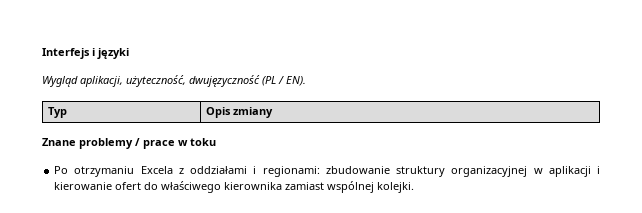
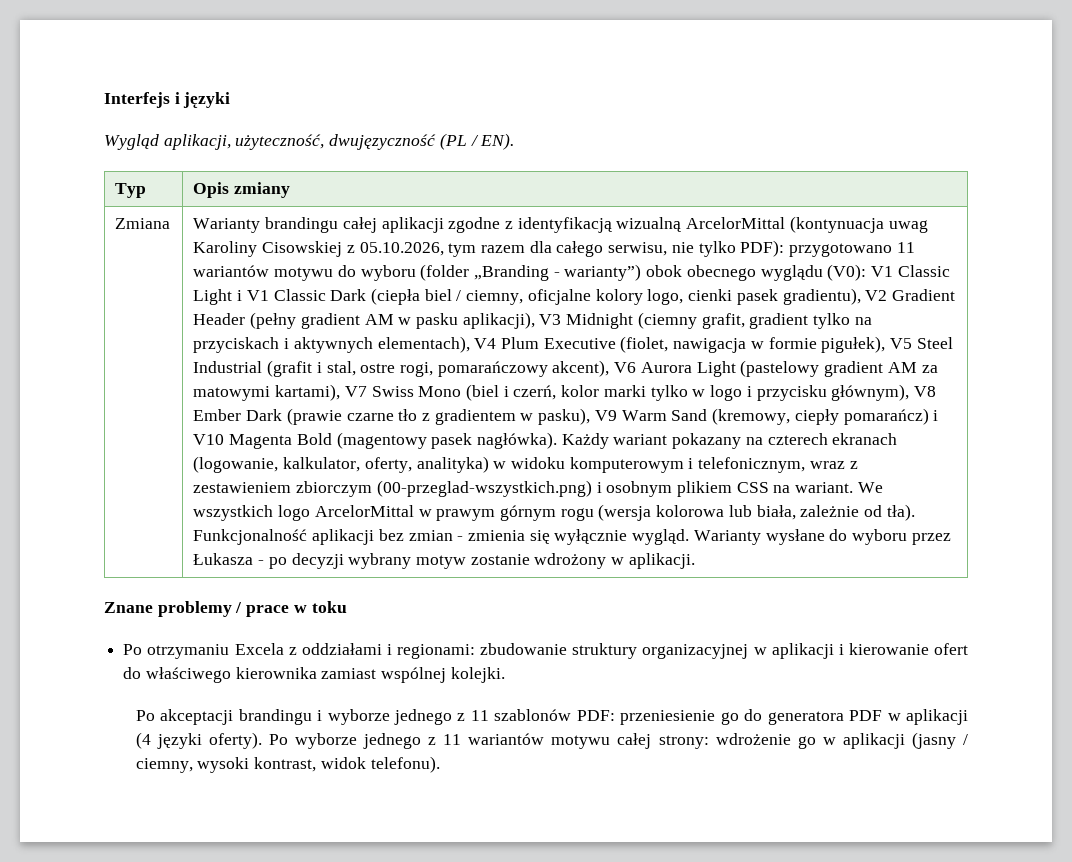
(273, 112) none -> [115,218,171,229] [193,216,928,233] [193,240,915,257] [193,264,950,281] [193,288,955,305] [193,312,872,329] [193,336,953,353] [193,360,938,377] [193,384,936,401] [193,408,939,425] [193,432,898,449] [193,456,858,473] [193,480,883,497] [193,504,915,521] [193,529,951,545] [193,553,695,569] // Zmiana | Warianty brandingu całej aplikacji zgodne z identyfikacją wizualną ArcelorMittal (kontynuacja uwag Karoliny Cisowskiej z 05.10.2026, tym razem dla całego serwisu, nie tylko PDF): przygotowano 11 wariantów motywu do wyboru (folder „Branding - warianty”) obok obecnego wyglądu (V0): V1 Classic Light i V1 Classic Dark (ciepła biel / ciemny, oficjalne kolory logo, cienki pasek gradientu), V2 Gradient Header (pełny gradient AM w pasku aplikacji), V3 Midnight (ciemny grafit, gradient tylko na przyciskach i aktywnych elementach), V4 Plum Executive (fiolet, nawigacja w formie pigułek), V5 Steel Industrial (grafit i stal, ostre rogi, pomarańczowy akcent), V6 Aurora Light (pastelowy gradient AM za matowymi kartami), V7 Swiss Mono (biel i czerń, kolor marki tylko w logo i przycisku głównym), V8 Ember Dark (prawie czarne tło z gradientem w pasku), V9 Warm Sand (kremowy, ciepły pomarańcz) i V10 Magenta Bold (magentowy pasek nagłówka). Każdy wariant pokazany na czterech ekranach (logowanie, kalkulator, oferty, analityka) w widoku komputerowym i telefonicznym, wraz z zestawieniem zbiorczym (00-przeglad-wszystkich.png) i osobnym plikiem CSS na wariant. We wszystkich logo ArcelorMittal w prawym górnym rogu (wersja kolorowa lub biała, zależnie od tła). Funkcjonalność aplikacji bez zmian - zmienia się wyłącznie wygląd. Warianty wysłane do wyboru przez Łukasza - po decyzji wybrany motyw zostanie wdrożony w aplikacji.
(415, 187) none -> [135,709,968,725] [135,732,968,749] [135,756,440,773] // Po akceptacji brandingu i wyborze jednego z 11 szablonów PDF: przeniesienie go do generatora PDF w aplikacji (4 języki oferty). Po wyborze jednego z 11 wariantów motywu całej strony: wdrożenie go w aplikacji (jasny / ciemny, wysoki kontrast, widok telefonu).

